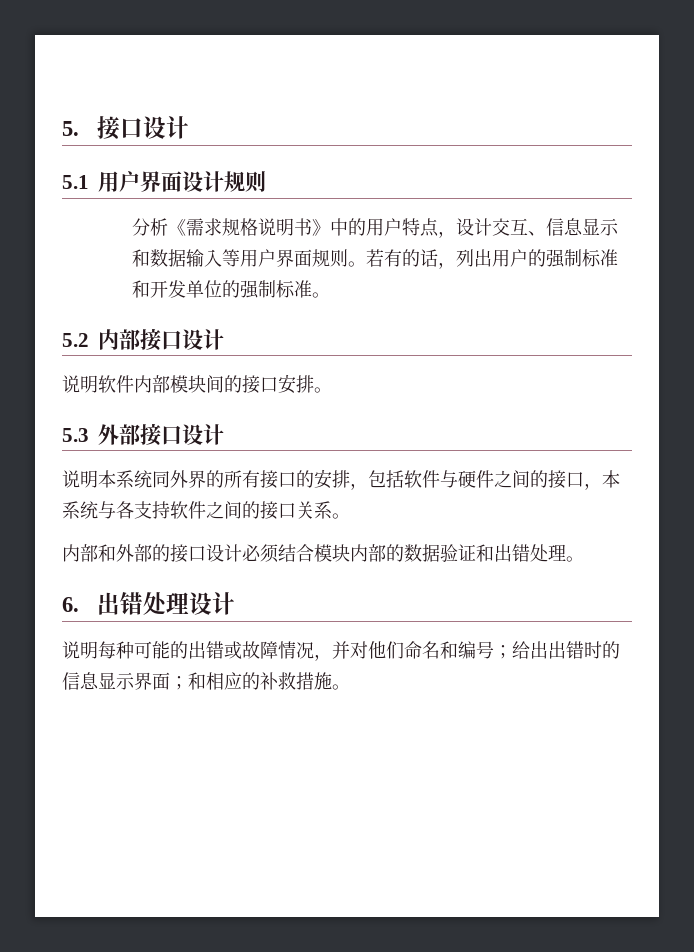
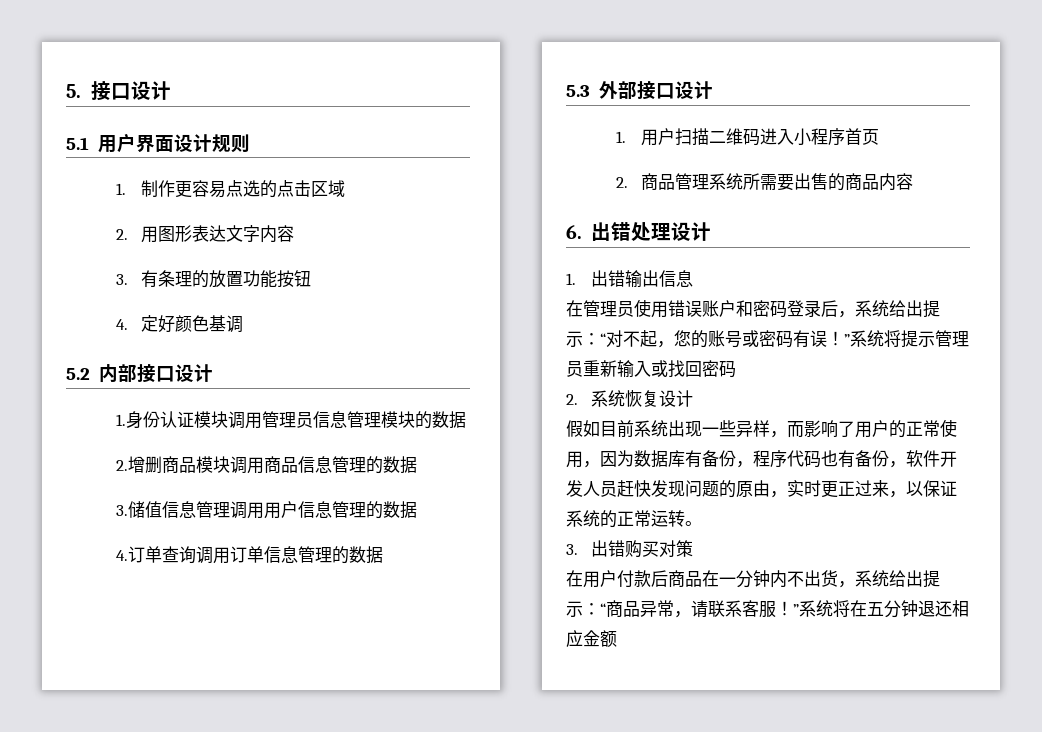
[132,218,620,238] [132,249,619,269] [132,280,331,299] [62,328,224,351] [62,374,332,394] [62,423,224,446] [62,469,620,490] [62,501,350,520] [62,544,584,563] [62,592,236,615] [62,641,620,661] [62,672,350,690] 分析《需求规格说明书》中的用户特点，设计交互、信息显示和数据输入等用户界面规则。若有的话，列出用户的强制标准和开发单位的强制标准。 // 5.2内部接口设计 // 说明软件内部模块间的接口安排。 // 5.3外部接口设计 // 说明本系统同外界的所有接口的安排，包括软件与硬件之间的接口，本系统与各支持软件之间的接口关系。 // 内部和外部的接口设计必须结合模块内部的数据验证和出错处理。 // 6.出错处理设计 // 说明每种可能的出错或故障情况，并对他们命名和编号；给出出错时的信息显示界面；和相应的补救措施。 -> [115,180,345,198] [115,225,294,243] [115,270,311,288] [115,315,243,333] [66,364,213,383] [115,411,466,429] [115,456,417,474] [115,501,417,519] [115,546,383,564] [566,81,713,100] [615,128,879,146] [615,173,913,191] [566,222,711,241] [566,270,693,288] [566,299,940,318] [566,330,969,348] [566,360,736,378] [566,390,693,407] [566,419,957,438] [566,450,957,468] [566,480,957,498] [566,510,702,528] [566,540,693,558] [566,570,940,588] [566,600,969,618] [566,630,617,647] 1.制作更容易点选的点击区域 // 2.用图形表达文字内容 // 3.有条理的放置功能按钮 // 4.定好颜色基调 // 5.2内部接口设计 // 1.身份认证模块调用管理员信息管理模块的数据 // 2.增删商品模块调用商品信息管理的数据 // 3.储值信息管理调用用户信息管理的数据 // 4.订单查询调用订单信息管理的数据 // 5.3外部接口设计 // 1.用户扫描二维码进入小程序首页 // 2.商品管理系统所需要出售的商品内容 // 6.出错处理设计 // 1.出错输出信息 // 在管理员使用错误账户和密码登录后，系统给出提示：“对不起，您的账号或密码有误！”系统将提示管理员重新输入或找回密码 // 2.系统恢复设计 // 假如目前系统出现一些异样，而影响了用户的正常使用，因为数据库有备份，程序代码也有备份，软件开发人员赶快发现问题的原由，实时更正过来，以保证系统的正常运转。 // 3.出错购买对策 // 在用户付款后商品在一分钟内不出货，系统给出提示：“商品异常，请联系客服！”系统将在五分钟退还相应金额

